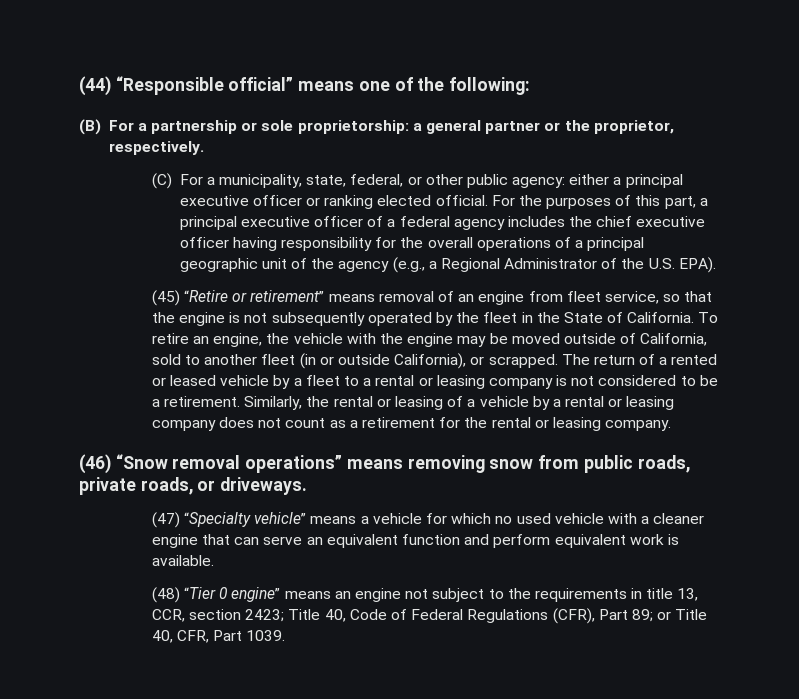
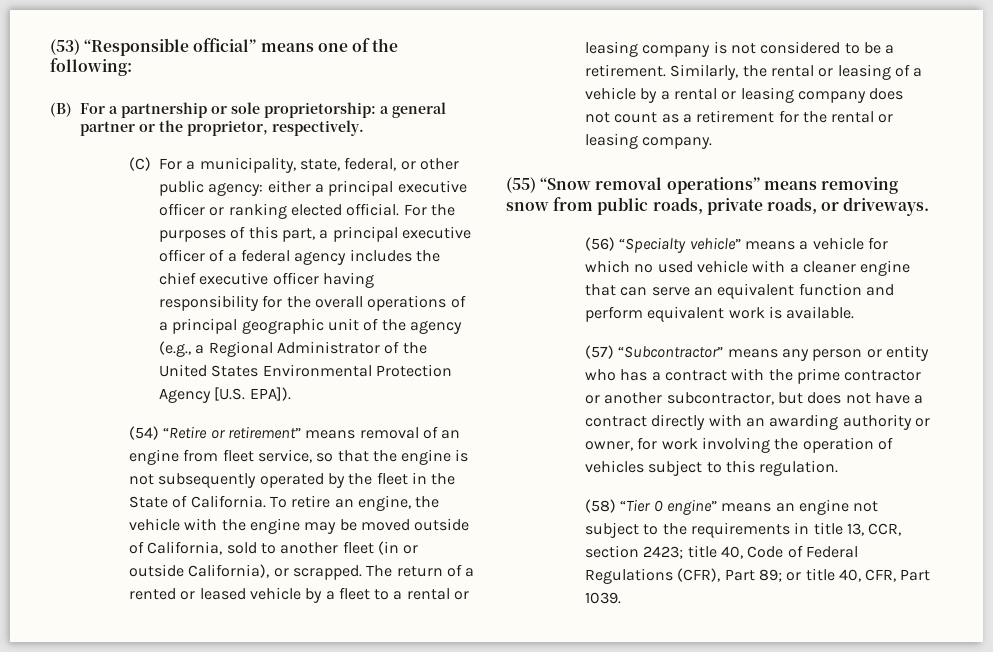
[79,76,111,96] (44) -> [50,39,80,55] (53)
[648,257,716,273] [151,290,180,306] U.S. EPA). // (45) -> [158,364,452,377] [158,387,291,403] [128,426,159,440] United States Environmental Protection Agency [U.S. EPA]). // (54)
[79,454,111,474] (46) -> [506,177,536,193] (55)
[151,512,180,528] (47) -> [584,237,615,251] (56)
[151,587,180,603] (48) -> [584,345,929,361] [584,368,922,384] [584,392,924,405] [584,414,930,430] [584,437,893,453] [584,460,839,476] [584,499,616,513] (57) “Subcontractor” means any person or entity who has a contract with the prime contractor or another subcontractor, but does not have a contract directly with an awarding authority or owner, for work involving the operation of vehicles subject to this regulation. // (58)
[288,609,321,620] Title -> [687,545,717,558] title
[675,609,708,620] Title -> [805,568,835,581] title

